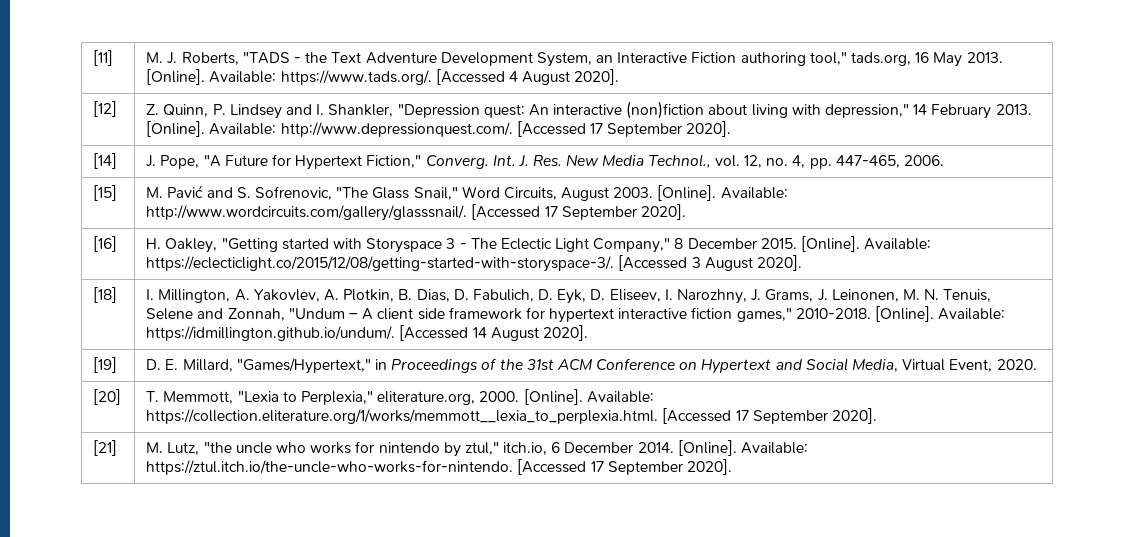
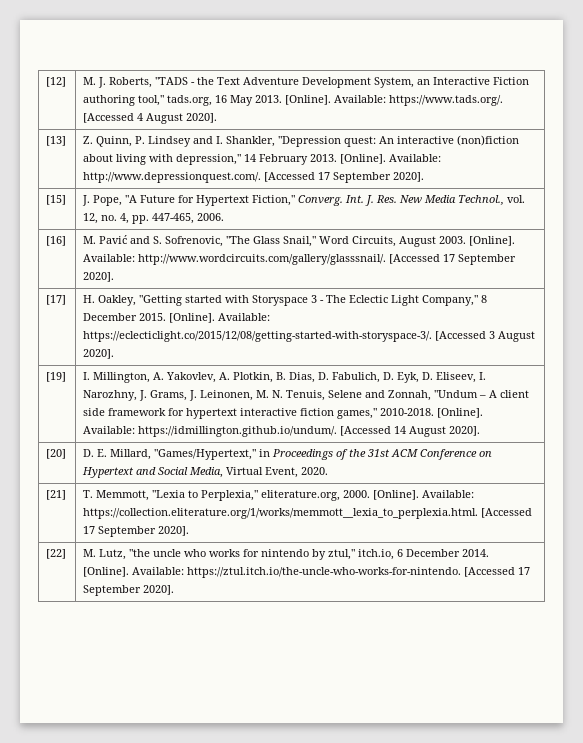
[93,50,114,66] [11] -> [46,77,67,87] [12]
[93,101,118,117] [12] -> [46,136,67,146] [13]
[93,153,118,169] [14] -> [46,195,67,205] [15]
[93,185,118,201] [15] -> [46,236,67,246] [16]
[93,236,118,252] [16] -> [46,295,67,305] [17]
[93,287,118,303] [18] -> [46,372,67,382] [19]
[93,357,118,373] [19] -> [46,449,67,459] [20]
[93,389,122,405] [20] -> [46,490,67,500] [21]
[93,440,118,456] [21] -> [46,549,67,559] [22]

